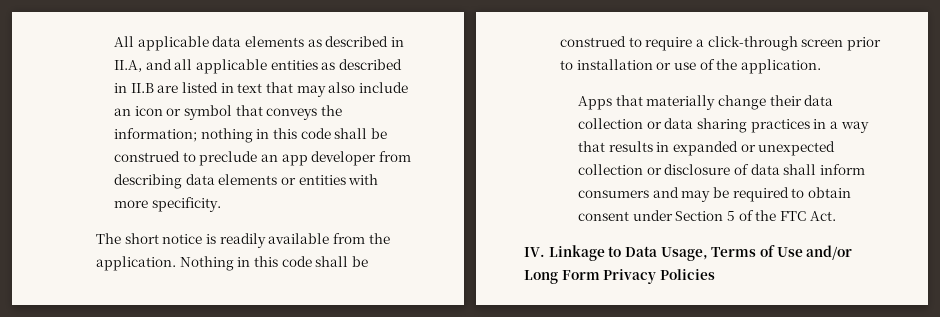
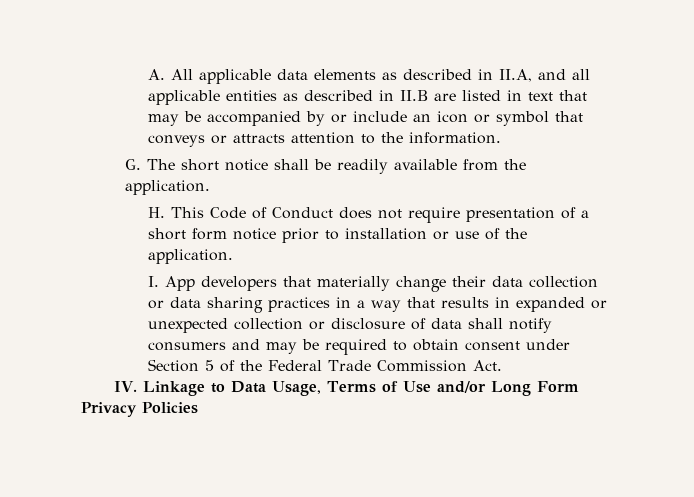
(114, 41) none -> [147,69,165,80] A.
[328,82,356,93] also -> [183,111,347,126] be accompanied by or
[321,105,343,116] [114,128,388,143] [114,151,412,166] [114,174,379,189] [114,197,221,212] the information; nothing in this code shall be construed to preclude an app developer from describing data elements or entities with more specificity. // -> [210,132,501,144] [125,159,142,170] or attracts attention to the information. // G.
[206,234,217,244] is -> [274,159,332,170] shall be
[179,256,368,271] [560,36,844,51] Nothing in this code shall be construed to require a click-through screen -> [147,207,589,223] [147,228,276,240] // H. This Code of Conduct does not require presentation of a short form notice
[578,96,613,110] Apps -> [147,276,277,291] I. App developers
[820,164,866,175] inform -> [508,318,552,333] notify
[780,211,807,221] FTC -> [267,360,467,372] Federal Trade Commission

